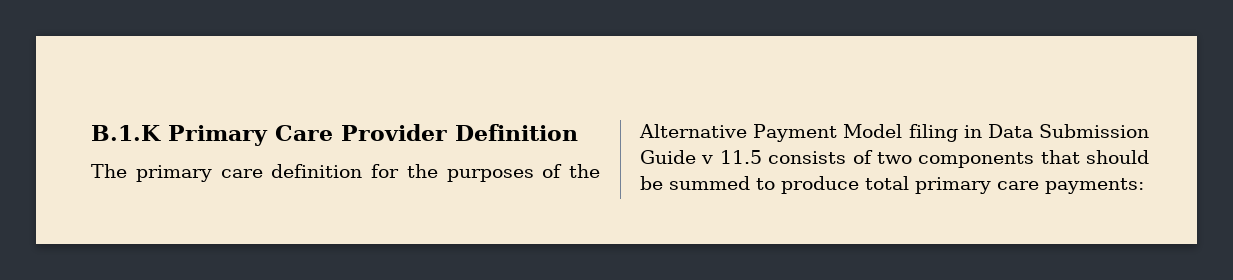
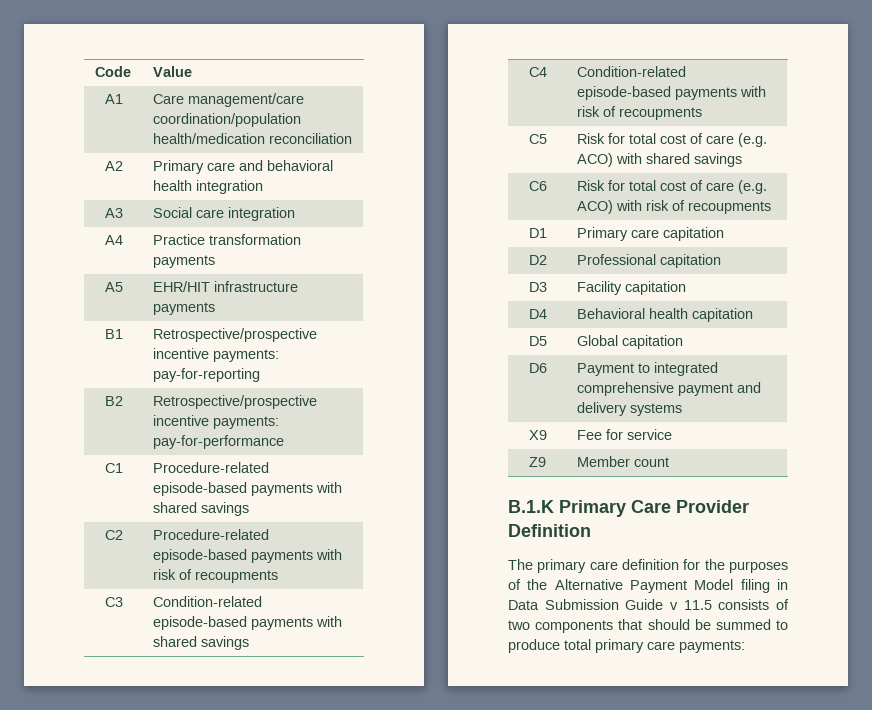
(91, 133) none -> [94,66,131,77] [152,66,192,77] [104,94,123,104] [152,93,304,107] [152,113,301,127] [152,133,352,144] [104,161,123,171] [152,160,333,174] [152,180,263,194] [104,208,123,218] [152,207,295,221] [104,235,123,245] [152,234,301,245] [152,255,215,268] [104,282,123,292] [152,281,298,292] [152,302,215,315] [104,329,123,339] [152,328,317,342] [152,348,279,362] [152,368,260,382] [104,396,123,406] [152,395,317,409] [152,415,279,429] [152,435,284,449] [104,463,123,473] [152,462,269,473] [152,482,342,496] [152,502,249,516] [104,530,123,540] [152,529,269,540] [152,549,342,563] [152,569,278,583] [104,597,123,607] [152,596,262,607] [152,616,342,630] [152,636,249,650] [528,67,547,77] [576,66,686,77] [576,86,766,100] [576,106,702,120] [528,134,547,144] [576,133,767,147] [576,153,742,167] [528,181,547,191] [576,180,767,194] [576,200,771,214] [528,228,547,238] [576,227,724,241] [528,255,547,265] [576,254,721,268] [528,282,547,292] [576,281,686,295] [528,309,547,319] [576,308,753,322] [528,336,547,346] [576,335,683,349] [528,363,547,373] [576,362,718,376] [576,382,761,396] [576,402,682,416] [528,430,547,440] [576,429,672,440] [529,457,546,467] [576,456,669,467] Code | Value // A1 | Care management/care coordination/population health/medication reconciliation // A2 | Primary care and behavioral health integration // A3 | Social care integration // A4 | Practice transformation payments // A5 | EHR/HIT infrastructure payments // B1 | Retrospective/prospective incentive payments: pay-for-reporting // B2 | Retrospective/prospective incentive payments: pay-for-performance // C1 | Procedure-related episode-based payments with shared savings // C2 | Procedure-related episode-based payments with risk of recoupments // C3 | Condition-related episode-based payments with shared savings // C4 | Condition-related episode-based payments with risk of recoupments // C5 | Risk for total cost of care (e.g. ACO) with shared savings // C6 | Risk for total cost of care (e.g. ACO) with risk of recoupments // D1 | Primary care capitation // D2 | Professional capitation // D3 | Facility capitation // D4 | Behavioral health capitation // D5 | Global capitation // D6 | Payment to integrated comprehensive payment and delivery systems // X9 | Fee for service // Z9 | Member count //

